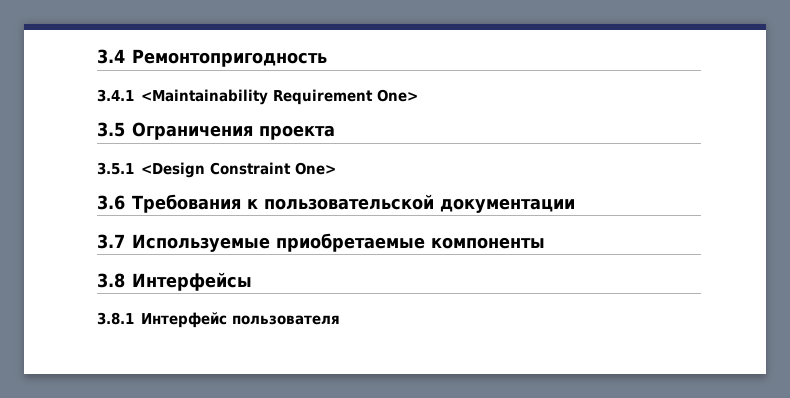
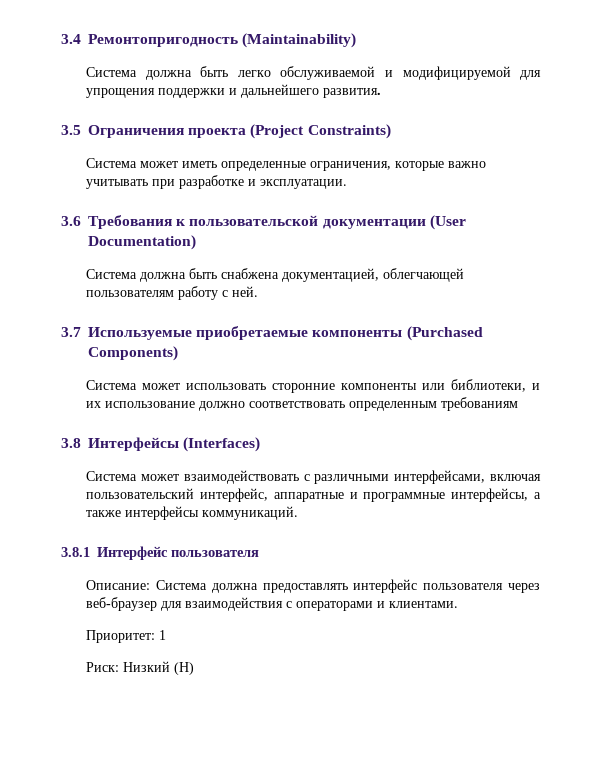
[97,89,418,105] [97,122,335,140] [97,162,336,178] // 3.4.1 <Maintainability Requirement One> // 3.5 Ограничения проекта // 3.5.1 <Design Constraint One> -> [242,33,357,48] [86,66,541,80] [86,84,382,98] [61,124,391,139] [86,158,487,171] [86,175,348,189] (Maintainability) // Система должна быть легко обслуживаемой и модифицируемой для упрощения поддержки и дальнейшего развития. // 3.5 Ограничения проекта (Project Constraints) // Система может иметь определенные ограничения, которые важно учитывать при разработке и эксплуатации.
[97,233,545,252] [97,272,252,291] [97,312,340,328] // 3.7 Используемые приобретаемые компоненты // 3.8 Интерфейсы // 3.8.1 Интерфейс пользователя -> [429,215,466,230] [88,235,196,250] [86,268,465,282] [86,286,259,300] [61,326,483,341] [88,346,178,361] [86,379,540,393] [86,397,519,411] [61,437,261,452] [86,470,541,484] [86,488,542,502] [86,506,299,520] [61,546,259,560] [86,579,541,593] [86,597,459,611] [86,630,167,643] [86,661,195,675] (User Documentation) // Система должна быть снабжена документацией, облегчающей пользователям работу с ней. // 3.7 Используемые приобретаемые компоненты (Purchased Components) // Система может использовать сторонние компоненты или библиотеки, и их использование должно соответствовать определенным требованиям // 3.8 Интерфейсы (Interfaces) // Система может взаимодействовать с различными интерфейсами, включая пользовательский интерфейс, аппаратные и программные интерфейсы, а также интерфейсы коммуникаций. // 3.8.1 Интерфейс пользователя // Описание: Система должна предоставлять интерфейс пользователя через веб-браузер для взаимодействия с операторами и клиентами. // Приоритет: 1 // Риск: Низкий (Н)

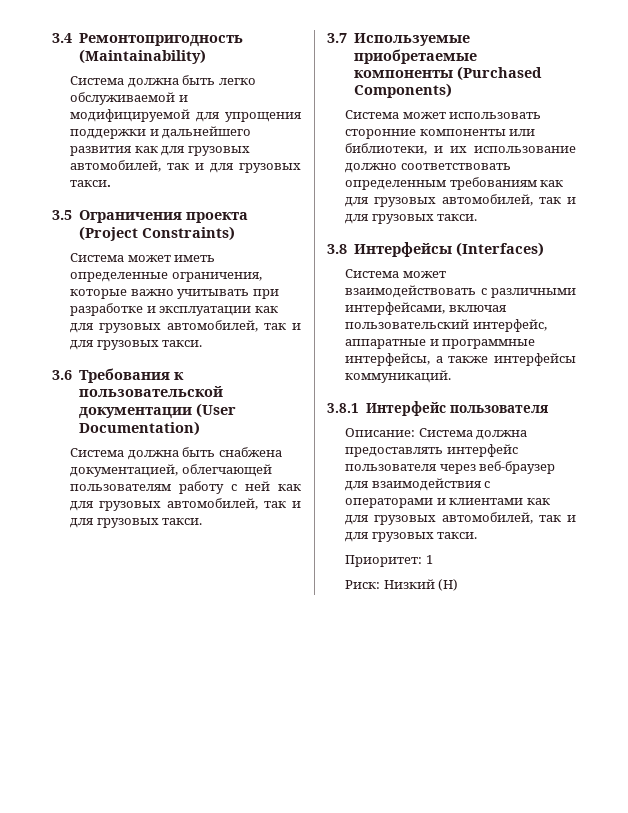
[323,88,382,98] развития. -> [70,146,250,156] [70,160,301,173] [70,180,112,187] развития как для грузовых автомобилей, так и для грузовых такси.
[260,179,348,189] эксплуатации. -> [159,306,278,316] [70,320,301,333] [70,340,203,350] эксплуатации как для грузовых автомобилей, так и для грузовых такси.
[232,286,259,297] ней. -> [245,481,301,491] [70,498,301,511] [70,518,203,528] ней как для грузовых автомобилей, так и для грузовых такси.
(519, 404) none -> [540,180,564,187] [345,194,576,207] [345,214,478,224] как для грузовых автомобилей, так и для грузовых такси.
[389,601,459,608] клиентами. -> [449,498,550,505] [345,512,576,525] [345,532,478,542] клиентами как для грузовых автомобилей, так и для грузовых такси.

